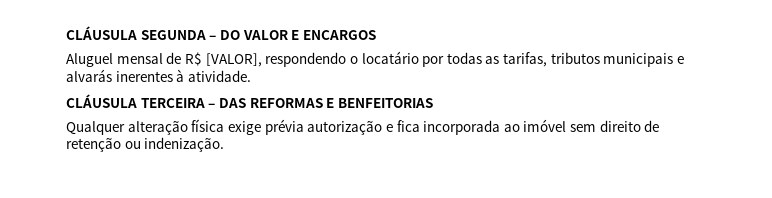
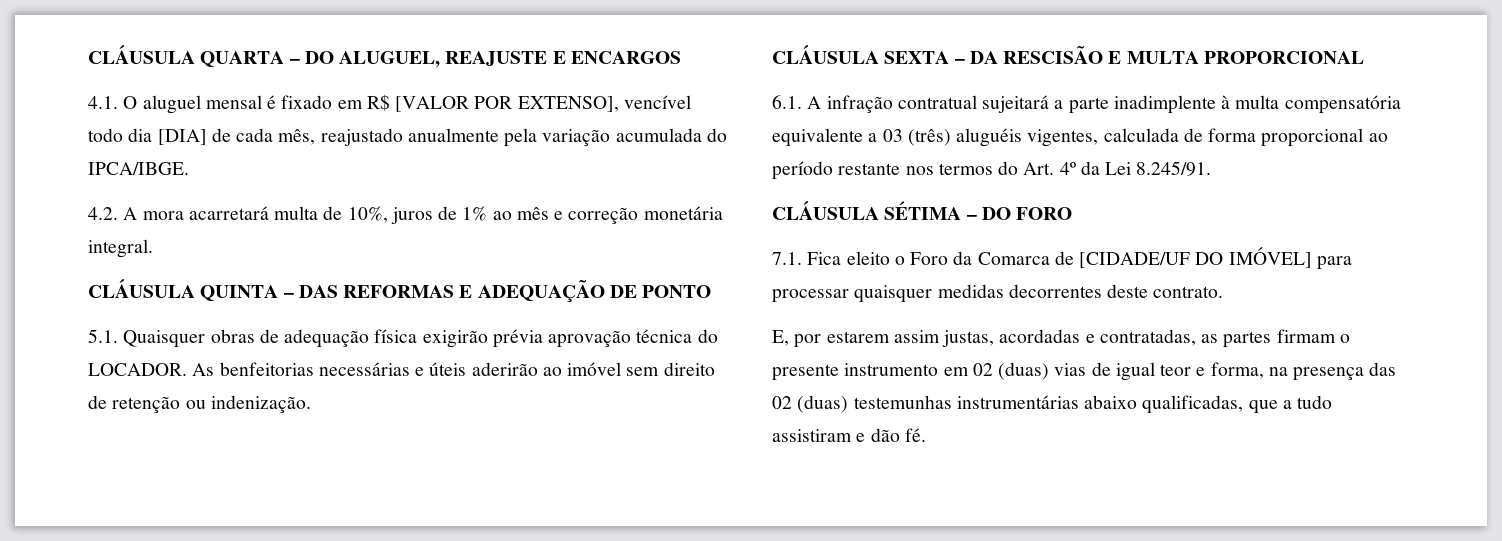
[66,26,288,40] CLÁUSULA SEGUNDA – DO VALOR -> [88,45,548,68] CLÁUSULA QUARTA – DO ALUGUEL, REAJUSTE
[66,51,685,67] [66,69,251,82] [66,94,205,108] Aluguel mensal de R$ [VALOR], respondendo o locatário por todas as tarifas, tributos municipais e alvarás inerentes à atividade. // CLÁUSULA TERCEIRA -> [88,94,691,114] [88,128,727,147] [88,162,189,175] [88,206,723,224] [88,239,153,258] [88,279,279,301] 4.1. O aluguel mensal é fixado em R$ [VALOR POR EXTENSO], vencível todo dia [DIA] de cada mês, reajustado anualmente pela variação acumulada do IPCA/IBGE. // 4.2. A mora acarretará multa de 10%, juros de 1% ao mês e correção monetária integral. // CLÁUSULA QUINTA
[337,98,433,108] [66,119,501,135] BENFEITORIAS // Qualquer alteração física exige prévia autorização e fica incorporada -> [477,280,712,302] [88,329,718,348] [88,362,538,376] ADEQUAÇÃO DE PONTO // 5.1. Quaisquer obras de adequação física exigirão prévia aprovação técnica do LOCADOR. As benfeitorias necessárias e úteis aderirão
(225, 144) none -> [772,45,1364,64] [772,95,1401,114] [772,128,1388,147] [772,161,1212,180] [772,201,1073,220] [772,247,1352,270] [772,284,1224,303] [772,329,1350,348] [772,362,1397,381] [772,395,1333,414] [772,428,926,442] // CLÁUSULA SEXTA – DA RESCISÃO E MULTA PROPORCIONAL // 6.1. A infração contratual sujeitará a parte inadimplente à multa compensatória equivalente a 03 (três) aluguéis vigentes, calculada de forma proporcional ao período restante nos termos do Art. 4º da Lei 8.245/91. // CLÁUSULA SÉTIMA – DO FORO // 7.1. Fica eleito o Foro da Comarca de [CIDADE/UF DO IMÓVEL] para processar quaisquer medidas decorrentes deste contrato. // E, por estarem assim justas, acordadas e contratadas, as partes firmam o presente instrumento em 02 (duas) vias de igual teor e forma, na presença das 02 (duas) testemunhas instrumentárias abaixo qualificadas, que a tudo assistiram e dão fé.

